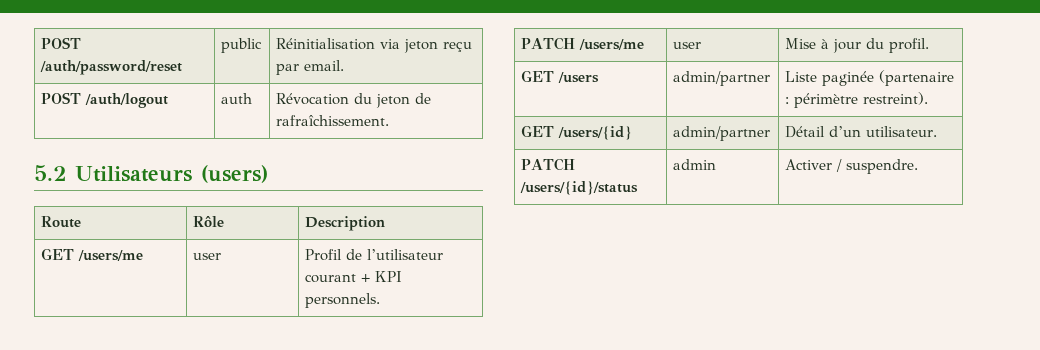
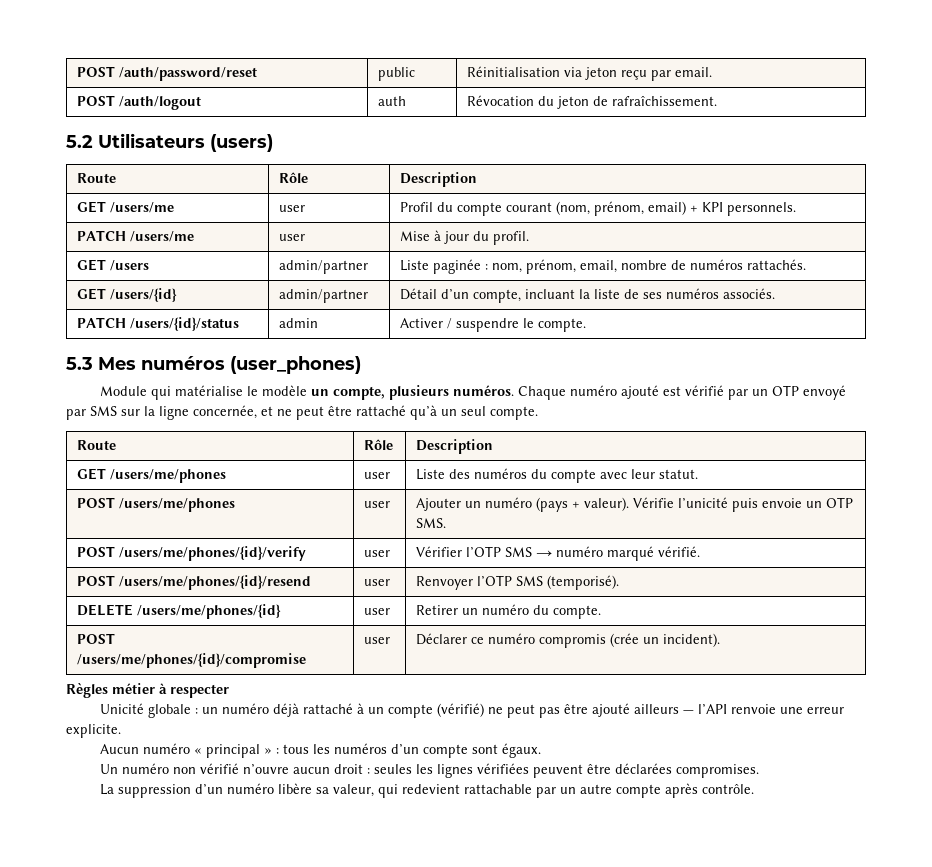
[346,249,444,260] [305,274,357,283] de l’utilisateur courant -> [437,201,687,216] du compte courant (nom, prénom, email)
[879,70,955,86] [785,92,929,108] (partenaire : périmètre restreint). -> [485,259,807,274] : nom, prénom, email, nombre de numéros rattachés.
[866,126,938,137] utilisateur. -> [473,288,776,303] compte, incluant la liste de ses numéros associés.
[846,159,919,174] suspendre. -> [456,318,587,332] [66,356,361,374] [99,385,846,400] [66,405,538,420] [77,440,117,450] [364,439,394,450] [416,439,494,454] [77,468,227,483] [364,472,391,479] [416,468,699,483] [77,497,236,512] [364,501,391,508] [416,497,854,512] [416,518,447,528] [77,546,307,561] [364,550,391,557] [416,546,701,561] [77,575,312,590] [364,579,391,586] [416,575,620,590] [77,604,282,619] [364,608,391,615] [416,604,602,619] [77,633,116,644] [77,653,307,668] [364,637,391,644] [416,633,721,648] [66,683,229,698] [99,703,844,718] [66,724,121,738] [99,743,541,758] [99,763,759,778] [99,783,754,798] suspendre le compte. // 5.3 Mes numéros (user_phones) // Module qui matérialise le modèle un compte, plusieurs numéros. Chaque numéro ajouté est vérifié par un OTP envoyé par SMS sur la ligne concernée, et ne peut être rattaché qu’à un seul compte. // Route | Rôle | Description // GET /users/me/phones | user | Liste des numéros du compte avec leur statut. // POST /users/me/phones | user | Ajouter un numéro (pays + valeur). Vérifie l’unicité puis envoie un OTP SMS. // POST /users/me/phones/{id}/verify | user | Vérifier l’OTP SMS → numéro marqué vérifié. // POST /users/me/phones/{id}/resend | user | Renvoyer l’OTP SMS (temporisé). // DELETE /users/me/phones/{id} | user | Retirer un numéro du compte. // POST /users/me/phones/{id}/compromise | user | Déclarer ce numéro compromis (crée un incident). // Règles métier à respecter // Unicité globale : un numéro déjà rattaché à un compte (vérifié) ne peut pas être ajouté ailleurs — l’API renvoie une erreur explicite. // Aucun numéro « principal » : tous les numéros d’un compte sont égaux. // Un numéro non vérifié n’ouvre aucun droit : seules les lignes vérifiées peuvent être déclarées compromises. // La suppression d’un numéro libère sa valeur, qui redevient rattachable par un autre compte après contrôle.

